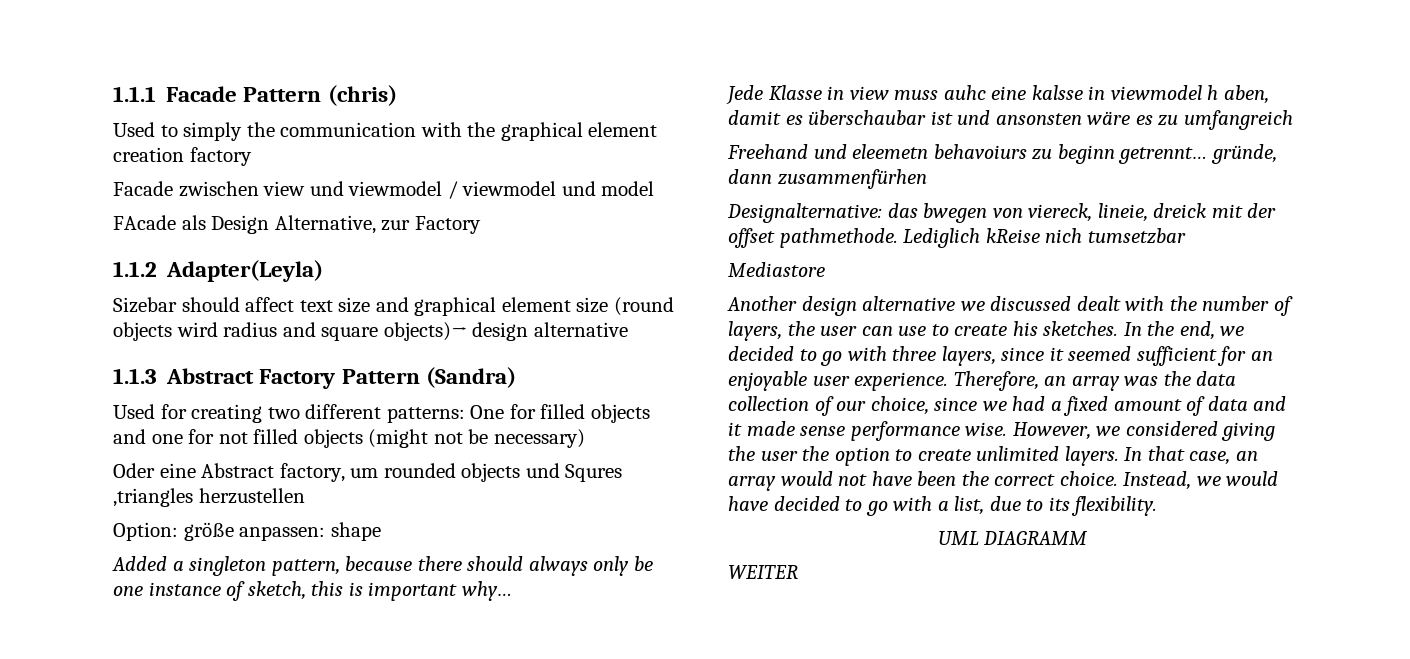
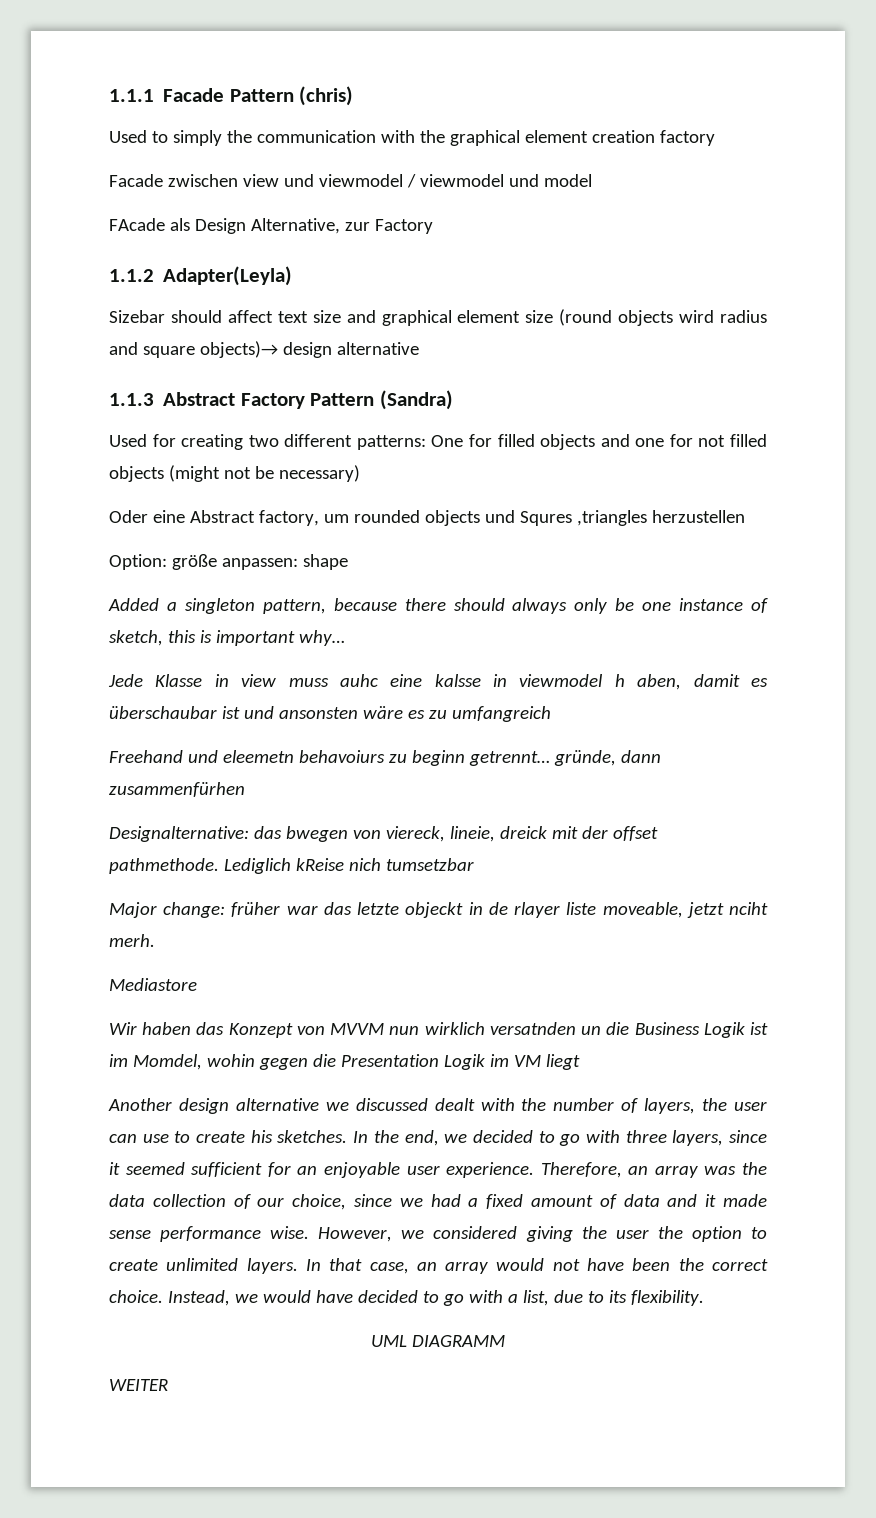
[728,262,825,277] Mediastore -> [109,902,768,918] [109,934,155,947] [109,978,197,991] [109,1022,768,1038] [109,1054,580,1070] Major change: früher war das letzte objeckt in de rlayer liste moveable, jetzt nciht merh. // Mediastore // Wir haben das Konzept von MVVM nun wirklich versatnden un die Business Logik ist im Momdel, wohin gegen die Presentation Logik im VM liegt

